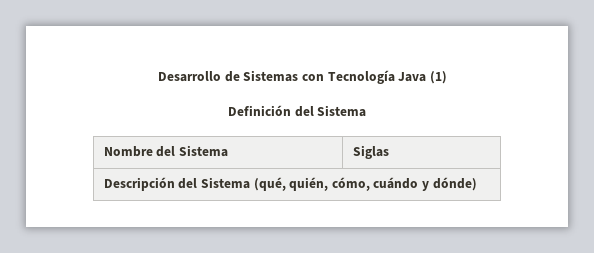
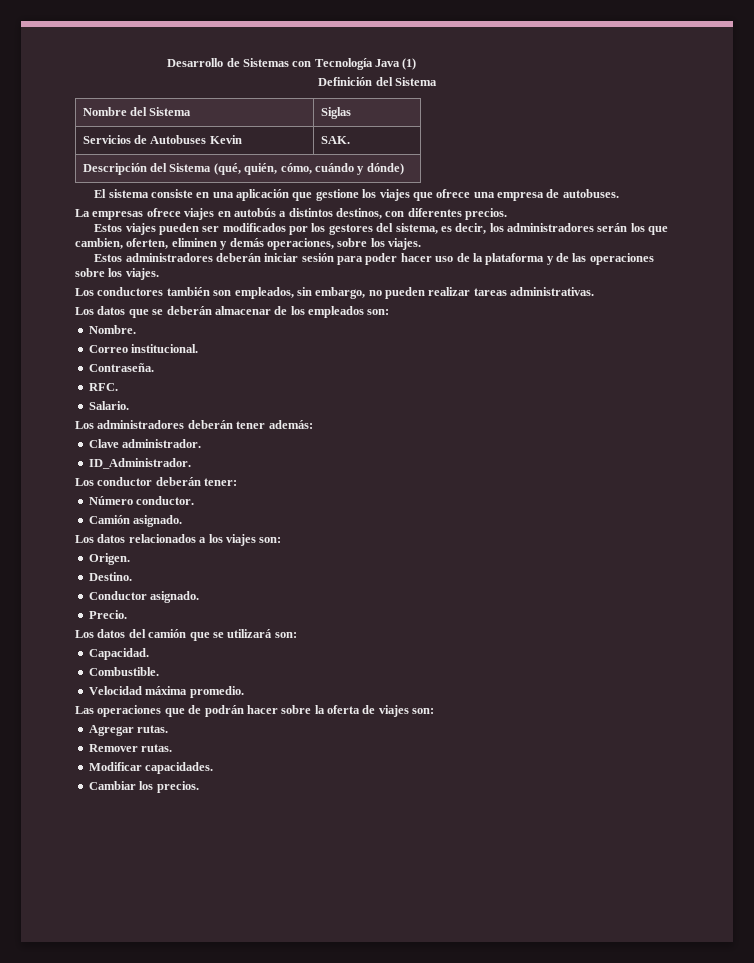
(389, 152) none -> [82,135,242,144] [320,136,350,144] // Servicios de Autobuses Kevin | SAK.
(477, 184) none -> [94,189,619,201] [75,208,508,220] [94,223,669,235] [75,238,421,250] [94,253,654,265] [75,268,159,280] [75,287,595,299] [75,306,390,318] [88,325,136,334] [88,344,199,353] [88,363,154,372] [88,383,118,391] [88,401,129,410] [75,420,313,429] [88,439,202,448] [88,458,191,469] [75,477,238,486] [88,496,195,505] [88,515,183,527] [75,534,282,546] [88,553,130,565] [88,572,132,581] [88,591,200,603] [88,610,127,619] [75,629,297,641] [88,648,149,660] [88,667,159,676] [88,686,244,698] [75,705,435,717] [88,725,169,736] [88,744,173,752] [88,762,214,774] [88,781,199,793] // El sistema consiste en una aplicación que gestione los viajes que ofrece una empresa de autobuses. // La empresas ofrece viajes en autobús a distintos destinos, con diferentes precios. // Estos viajes pueden ser modificados por los gestores del sistema, es decir, los administradores serán los que cambien, oferten, eliminen y demás operaciones, sobre los viajes. // Estos administradores deberán iniciar sesión para poder hacer uso de la plataforma y de las operaciones sobre los viajes. // Los conductores también son empleados, sin embargo, no pueden realizar tareas administrativas. // Los datos que se deberán almacenar de los empleados son: // Nombre. // Correo institucional. // Contraseña. // RFC. // Salario. // Los administradores deberán tener además: // Clave administrador. // ID_Administrador. // Los conductor deberán tener: // Número conductor. // Camión asignado. // Los datos relacionados a los viajes son: // Origen. // Destino. // Conductor asignado. // Precio. // Los datos del camión que se utilizará son: // Capacidad. // Combustible. // Velocidad máxima promedio. // Las operaciones que de podrán hacer sobre la oferta de viajes son: // Agregar rutas. // Remover rutas. // Modificar capacidades. // Cambiar los precios.

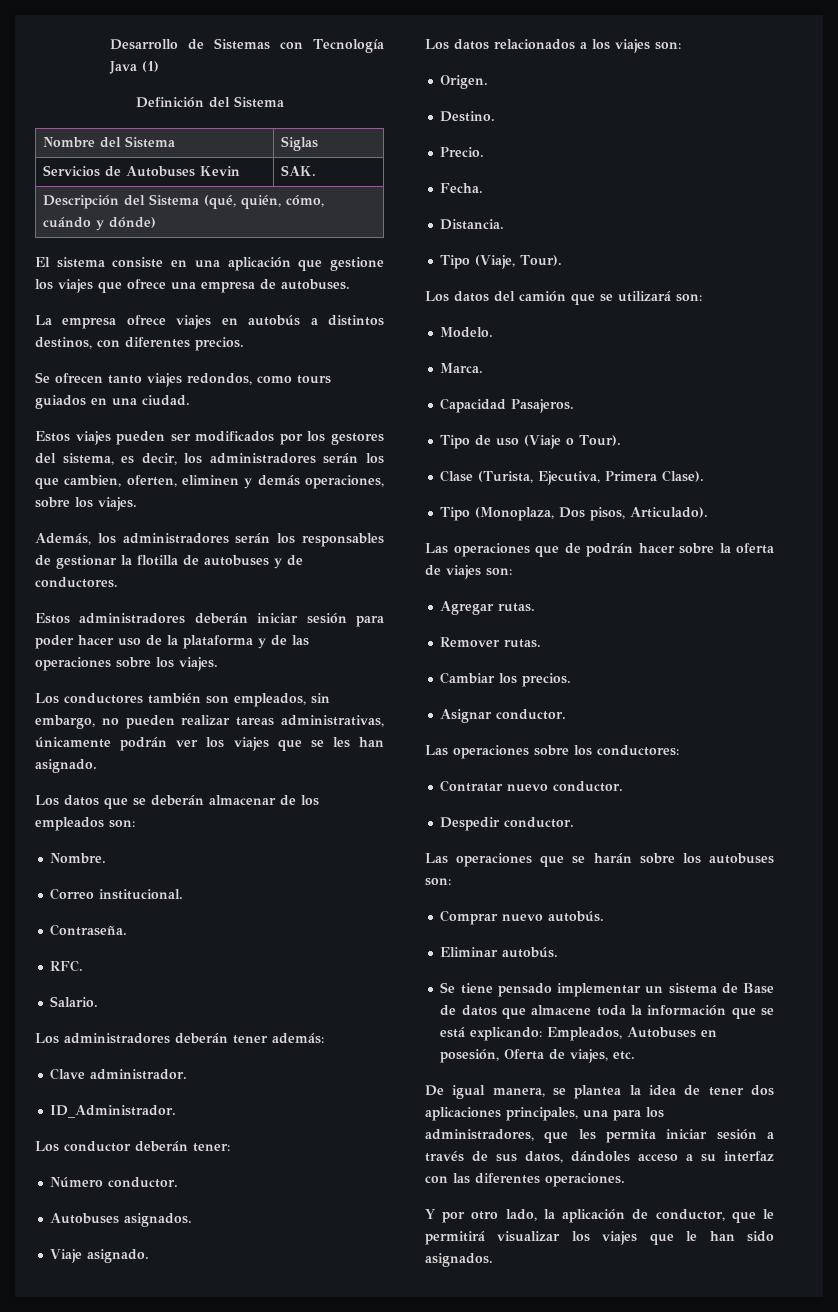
[92,211,144,220] empresas -> [62,318,117,329] empresa
(508, 214) none -> [35,372,331,387] [35,395,190,409] // Se ofrecen tanto viajes redondos, como tours guiados en una ciudad.
(421, 244) none -> [35,533,385,547] [35,555,303,569] [35,577,118,588] // Además, los administradores serán los responsables de gestionar la flotilla de autobuses y de conductores.
[510,287,595,296] administrativas. -> [281,715,384,727] [35,737,384,751] [35,759,97,773] administrativas, únicamente podrán ver los viajes que se les han asignado.
[88,515,130,524] Camión -> [50,1213,193,1227] [50,1249,83,1263] Autobuses asignados. // Viaje
[88,591,200,603] [88,610,127,619] Conductor asignado. // Precio. -> [440,147,485,157] [440,183,484,193] [440,219,505,230] [440,255,563,269] Precio. // Fecha. // Distancia. // Tipo (Viaje, Tour).
[88,648,149,660] [88,667,159,676] [88,686,244,698] Capacidad. // Combustible. // Velocidad máxima promedio. -> [440,327,494,338] [440,363,484,373] [440,398,575,413] [440,435,622,449] [440,470,705,485] [440,507,709,521] Modelo. // Marca. // Capacidad Pasajeros. // Tipo de uso (Viaje o Tour). // Clase (Turista, Ejecutiva, Primera Clase). // Tipo (Monoplaza, Dos pisos, Articulado).
[88,762,214,774] // Modificar capacidades. -> (542, 643) none
(199, 787) none -> [440,709,567,723] [425,745,679,759] [440,780,624,792] [440,817,575,831] [425,853,774,867] [425,878,451,886] [440,910,605,925] [440,947,559,958] [440,982,774,997] [440,1005,774,1019] [440,1027,718,1041] [440,1049,636,1063] [425,1085,774,1099] [425,1107,664,1121] [425,1129,774,1143] [425,1151,774,1163] [425,1173,625,1187] [425,1209,774,1223] [425,1231,774,1245] [425,1253,493,1267] // Asignar conductor. // Las operaciones sobre los conductores: // Contratar nuevo conductor. // Despedir conductor. // Las operaciones que se harán sobre los autobuses son: // Comprar nuevo autobús. // Eliminar autobús. // Se tiene pensado implementar un sistema de Base de datos que almacene toda la información que se está explicando: Empleados, Autobuses en posesión, Oferta de viajes, etc. // De igual manera, se plantea la idea de tener dos aplicaciones principales, una para los administradores, que les permita iniciar sesión a través de sus datos, dándoles acceso a su interfaz con las diferentes operaciones. // Y por otro lado, la aplicación de conductor, que le permitirá visualizar los viajes que le han sido asignados.

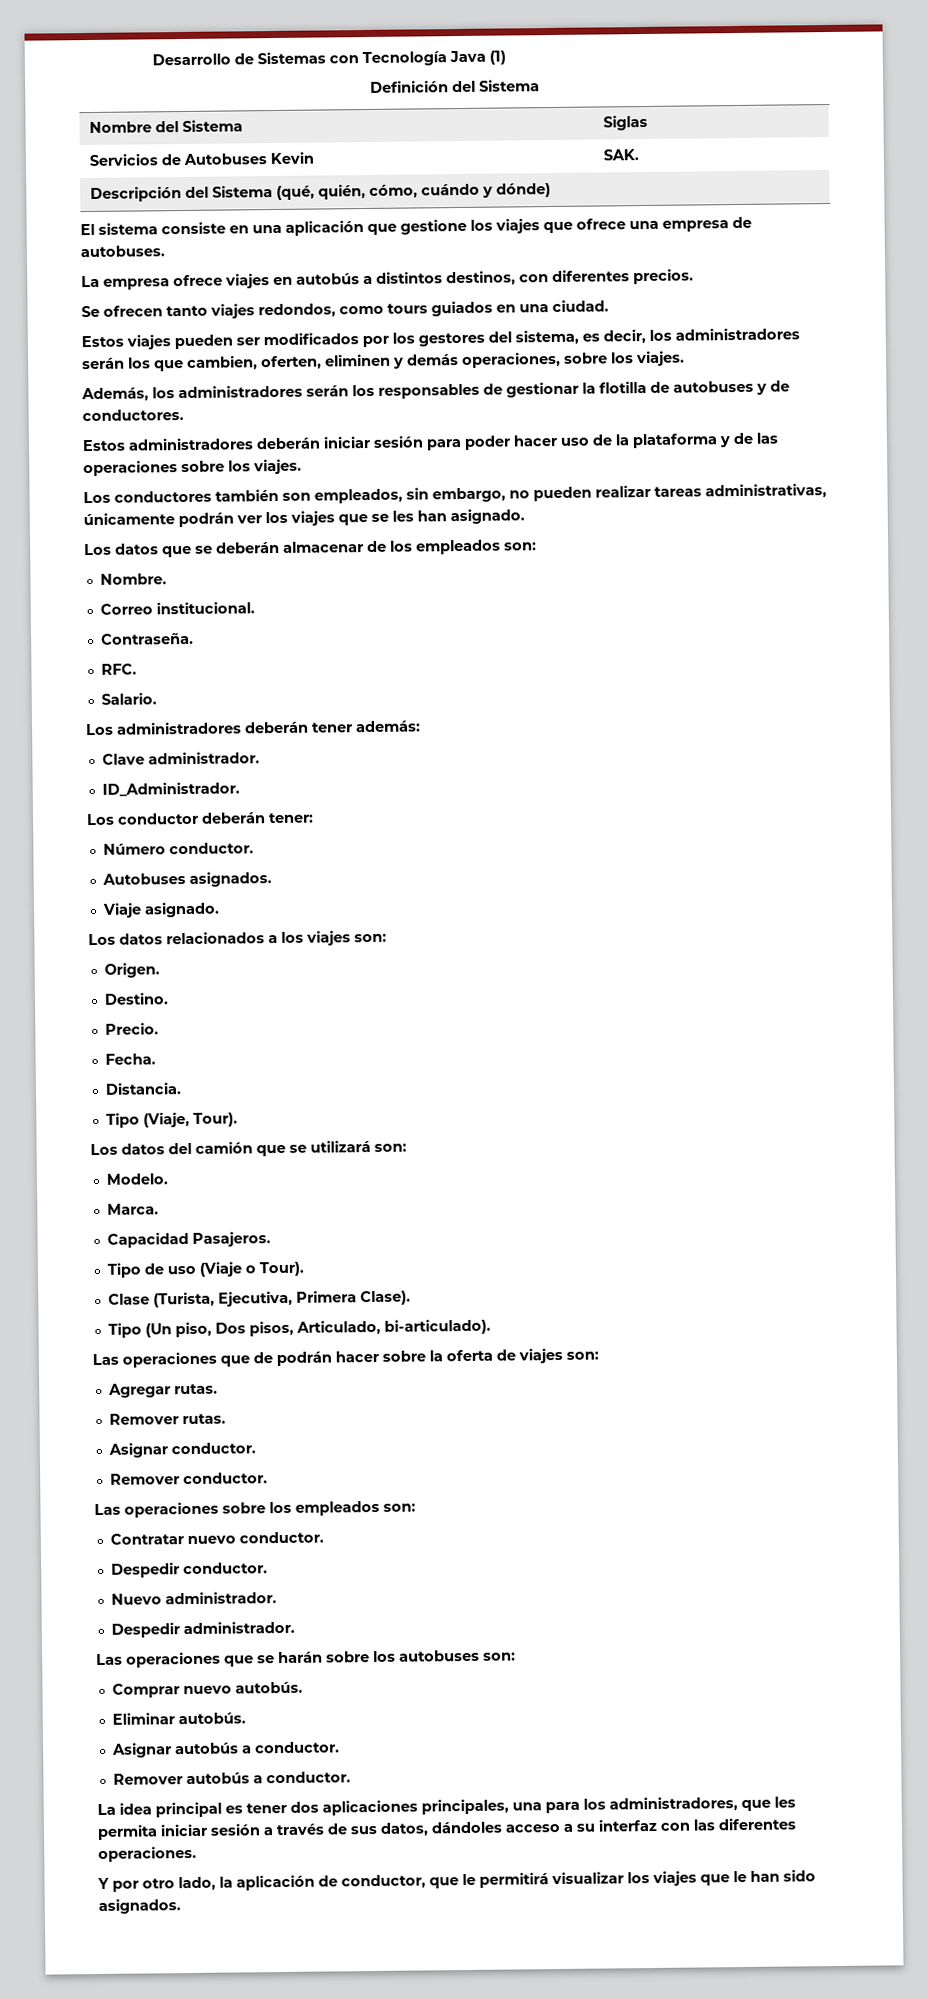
[475,507,709,521] (Monoplaza, Dos pisos, Articulado). -> [144,1318,491,1338] (Un piso, Dos pisos, Articulado, bi-articulado).
[440,672,572,687] [440,709,493,723] Cambiar los precios. // Asignar -> [107,1442,256,1458] [109,1473,180,1485] Asignar conductor. // Remover
[597,745,679,756] conductores: -> [295,1500,416,1516] empleados son:
(575, 822) none -> [110,1591,277,1605] [110,1620,295,1638] // Nuevo administrador. // Despedir administrador.
[440,982,774,997] [440,1005,774,1019] [440,1027,718,1041] [440,1049,636,1063] [425,1085,701,1099] Se tiene pensado implementar un sistema de Base de datos que almacene toda la información que se está explicando: Empleados, Autobuses en posesión, Oferta de viajes, etc. // De igual manera, se plantea la idea de -> [111,1741,340,1758] [112,1771,351,1785] [97,1801,243,1818] Asignar autobús a conductor. // Remover autobús a conductor. // La idea principal es

